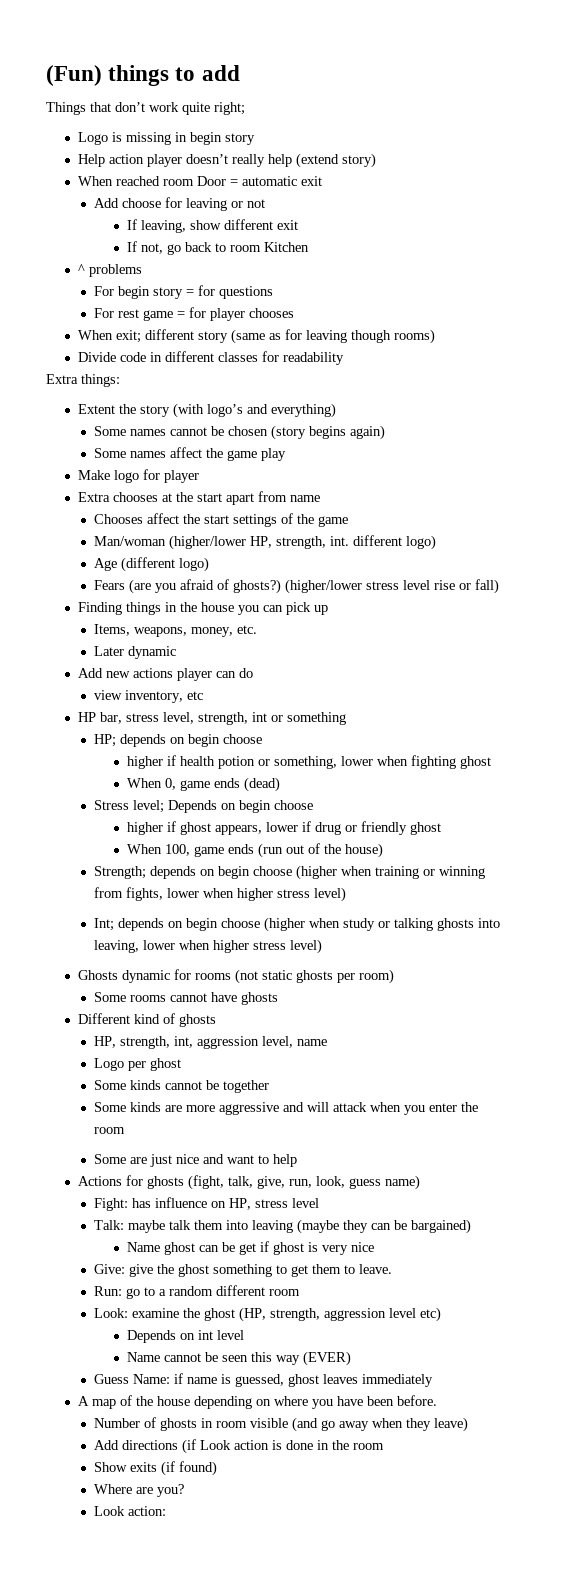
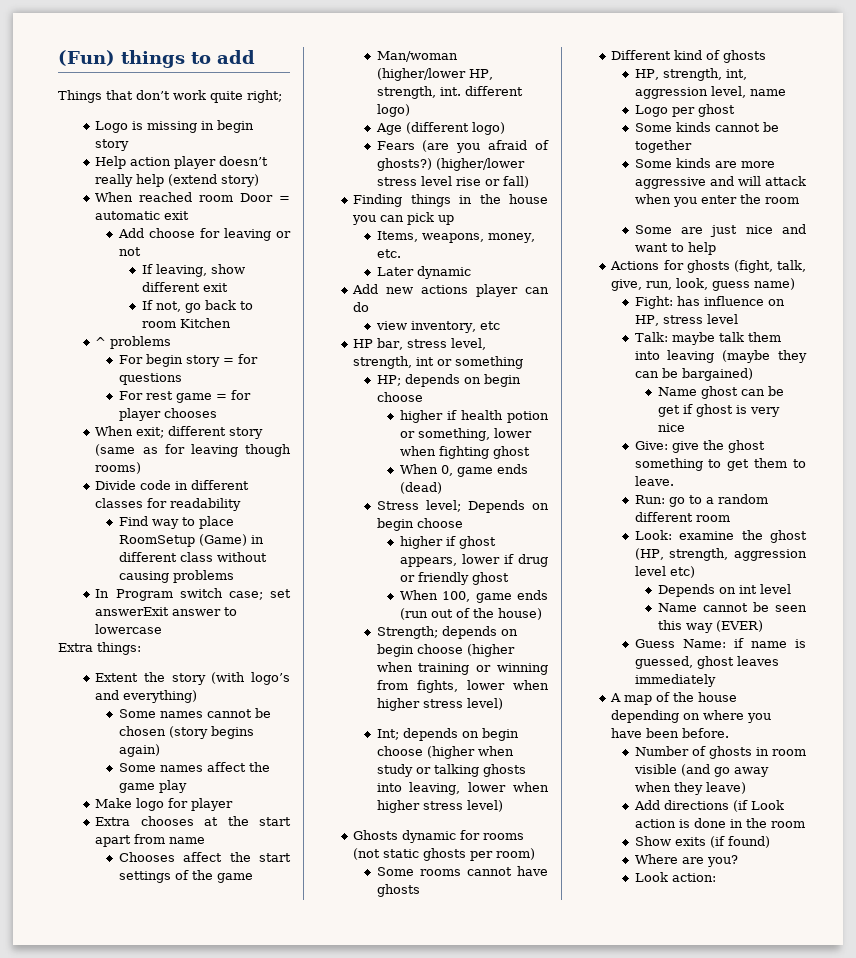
(345, 358) none -> [118,516,234,529] [118,534,264,547] [118,552,267,562] [118,570,234,583] [95,588,291,601] [95,607,238,616] [95,624,163,634] // Find way to place RoomSetup (Game) in different class without causing problems // In Program switch case; set answerExit answer to lowercase

